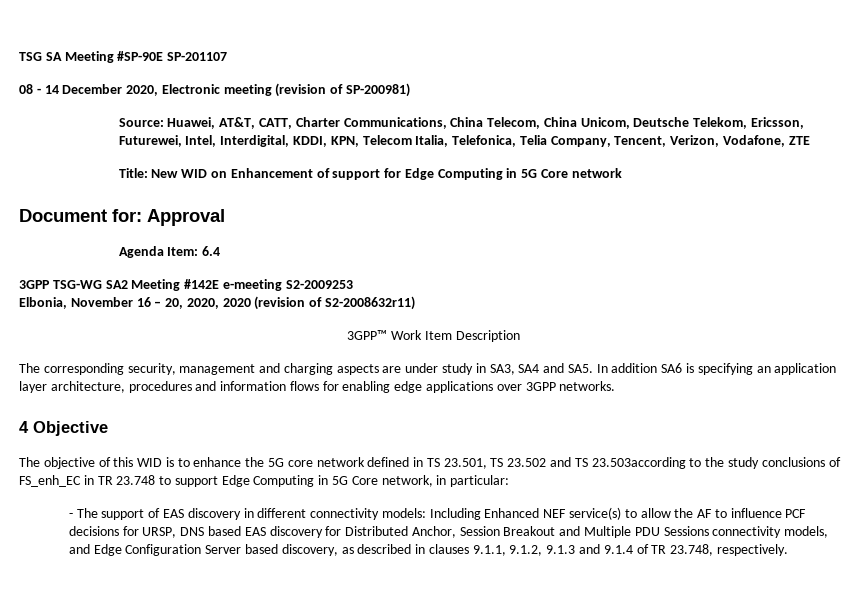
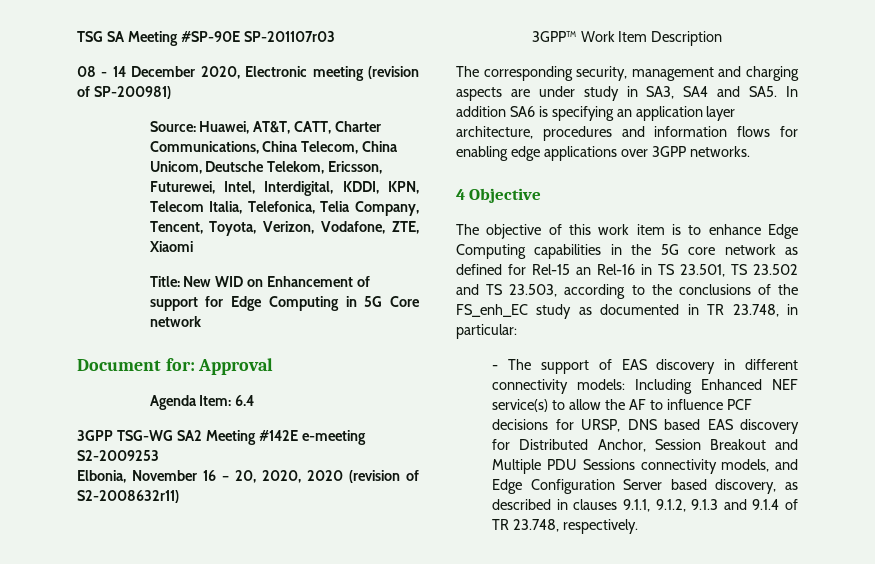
[167,52,228,61] SP-201107 -> [243,31,335,42] SP-201107r03
(667, 141) none -> [209,221,257,236] Toyota,
[788,136,810,145] ZTE -> [392,221,419,234] [148,241,193,252] ZTE, Xiaomi
[137,458,163,467] WID -> [598,224,665,235] work item
[245,457,410,467] the 5G core network defined -> [768,224,798,239] [456,244,799,259] [456,264,635,275] Edge Computing capabilities in the 5G core network as defined for Rel-15 an Rel-16
[591,457,686,469] 23.503according -> [509,284,626,299] 23.503, according
[727,457,759,469] study -> (672, 289) none
[19,475,433,487] FS_enh_EC in TR 23.748 to support Edge Computing in 5G Core network, -> [778,284,798,295] [456,304,779,319] the FS_enh_EC study as documented in TR 23.748,

